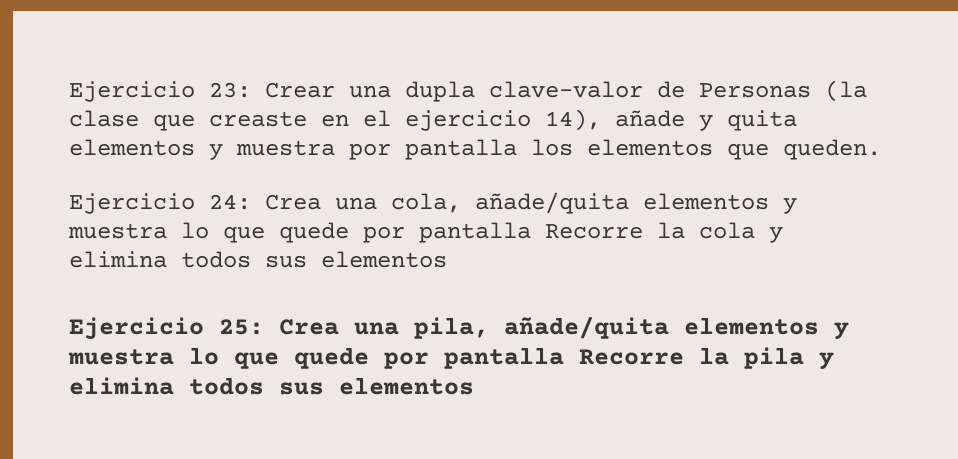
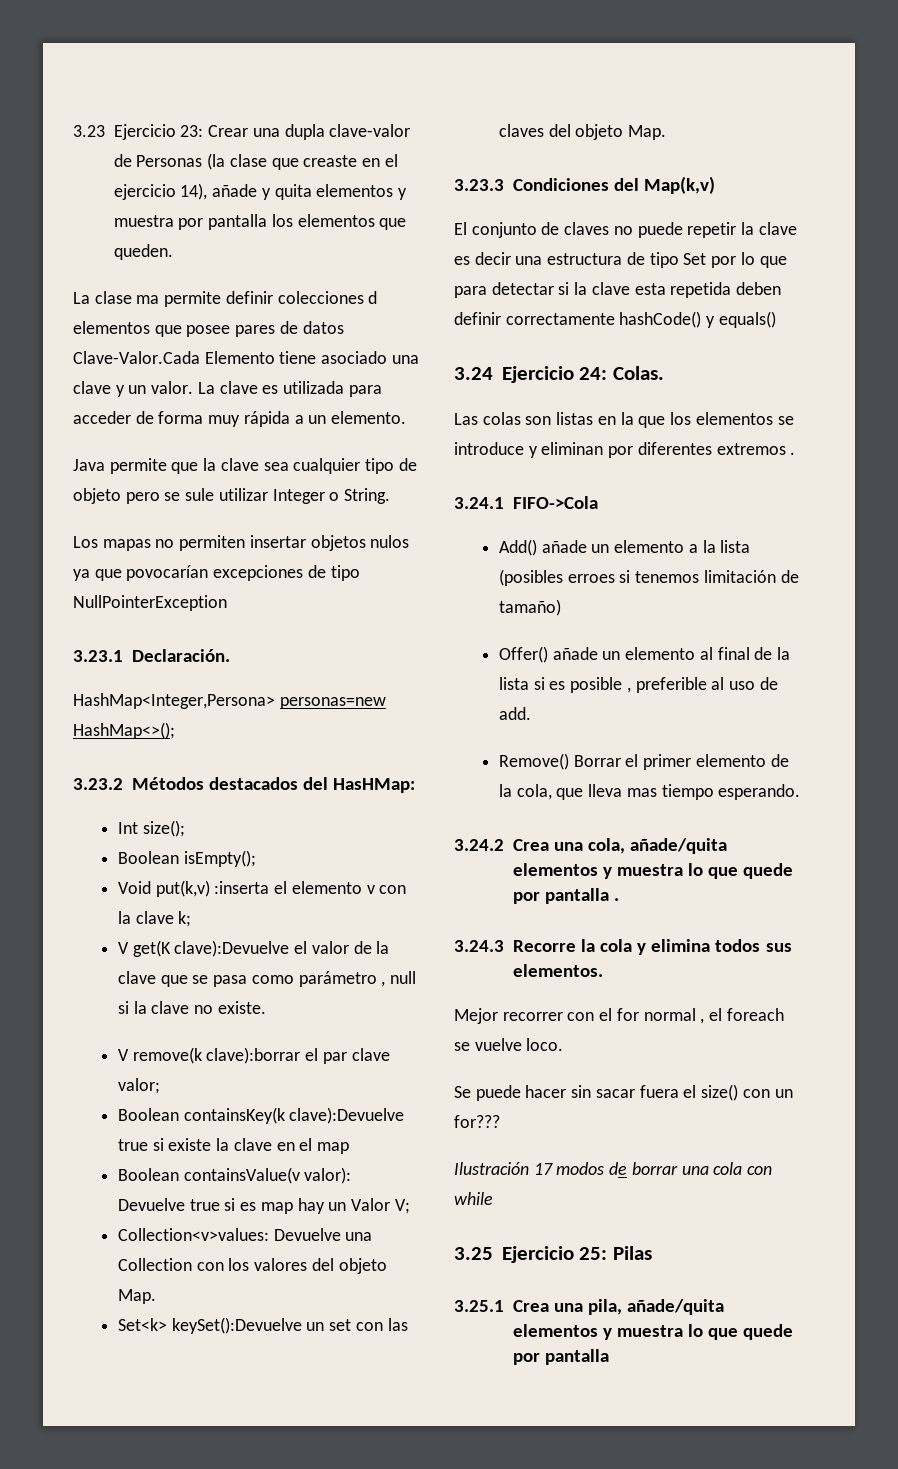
(69, 91) none -> [73,125,105,137] 3.23
[69,193,251,214] Ejercicio 24: -> [73,291,378,307] [73,321,344,337] [73,351,419,364] [73,381,382,397] [73,411,407,427] [73,458,417,474] [73,488,391,504] [73,535,410,551] [73,565,360,581] [73,595,227,611] [73,649,230,662] [73,693,386,709] [73,722,175,739] [73,777,416,793] [117,820,185,837] [117,850,256,867] [117,880,407,897] [117,911,192,927] [117,940,390,957] [117,971,416,987] [117,1001,266,1014] [117,1047,390,1064] [117,1078,160,1094] [117,1107,405,1124] [117,1138,349,1154] [117,1167,352,1184] [117,1198,410,1214] [117,1228,373,1241] [117,1258,387,1274] [117,1289,156,1304] [117,1317,408,1334] [498,124,667,140] [454,176,716,194] [454,222,797,238] [454,252,787,268] [454,282,782,298] [454,311,776,328] [454,366,664,383] [454,412,794,428] [454,442,796,458] [454,496,598,509] [498,539,751,556] [498,569,799,586] [498,599,561,616] [498,646,790,663] [498,677,778,693] [498,707,531,720] [498,753,789,770] [498,784,801,800] [454,839,504,851] La clase ma permite definir colecciones d elementos que posee pares de datos Clave-Valor.Cada Elemento tiene asociado una clave y un valor. La clave es utilizada para acceder de forma muy rápida a un elemento. // Java permite que la clave sea cualquier tipo de objeto pero se sule utilizar Integer o String. // Los mapas no permiten insertar objetos nulos ya que povocarían excepciones de tipo NullPointerException // 3.23.1 Declaración. // HashMap<Integer,Persona> personas=new HashMap<>(); // 3.23.2 Métodos destacados del HasHMap: // Int size(); // Boolean isEmpty(); // Void put(k,v) :inserta el elemento v con la clave k; // V get(K clave):Devuelve el valor de la clave que se pasa como parámetro , null si la clave no existe. // V remove(k clave):borrar el par clave valor; // Boolean containsKey(k clave):Devuelve true si existe la clave en el map // Boolean containsValue(v valor): Devuelve true si es map hay un Valor V; // Collection<v>values: Devuelve una Collection con los valores del objeto Map. // Set<k> keySet():Devuelve un set con las claves del objeto Map. // 3.23.3 Condiciones del Map(k,v) // El conjunto de claves no puede repetir la clave es decir una estructura de tipo Set por lo que para detectar si la clave esta repetida deben definir correctamente hashCode() y equals() // 3.24 Ejercicio 24: Colas. // Las colas son listas en la que los elementos se introduce y eliminan por diferentes extremos . // 3.24.1 FIFO->Cola // Add() añade un elemento a la lista (posibles erroes si tenemos limitación de tamaño) // Offer() añade un elemento al final de la lista si es posible , preferible al uso de add. // Remove() Borrar el primer elemento de la cola, que lleva mas tiempo esperando. // 3.24.2
(531, 232) none -> [614,898,620,901] [454,940,504,952] . // 3.24.3
[321,251,447,268] [69,317,264,340] elementos // Ejercicio 25: -> [512,964,603,977] [454,1008,784,1024] [454,1038,564,1051] [454,1084,793,1101] [454,1115,500,1128] [454,1162,773,1175] [454,1192,493,1205] [454,1246,652,1263] [454,1300,504,1312] elementos. // Mejor recorrer con el for normal , el foreach se vuelve loco. // Se puede hacer sin sacar fuera el size() con un for??? // Ilustración 17 modos de borrar una cola con while // 3.25 Ejercicio 25: Pilas // 3.25.1
[579,347,834,370] [69,377,474,395] Recorre la pila y elimina todos sus elementos -> (609, 1357) none

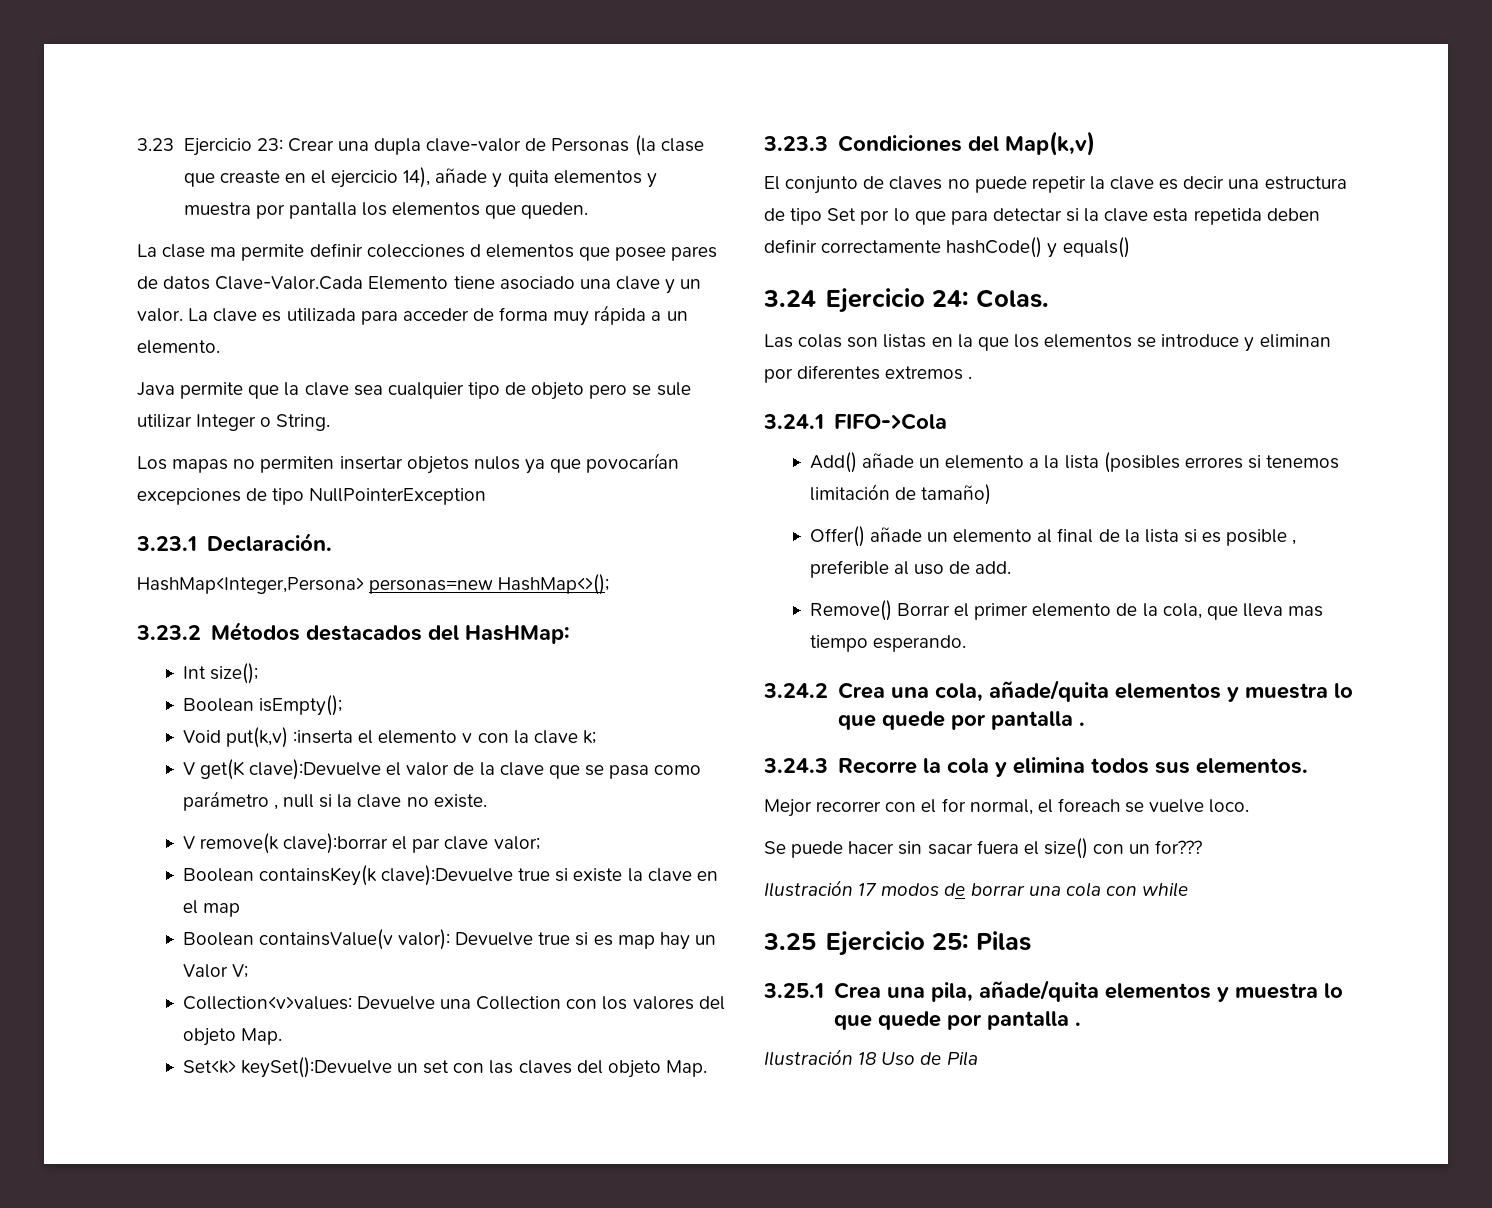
[567,574,615,583] erroes -> [1184,457,1243,469] errores
[643,1008,705,1024] normal , -> [969,799,1033,815] normal,
(609, 1357) none -> [1074,1022,1081,1026] [764,1049,978,1066] . // Ilustración 18 Uso de Pila

